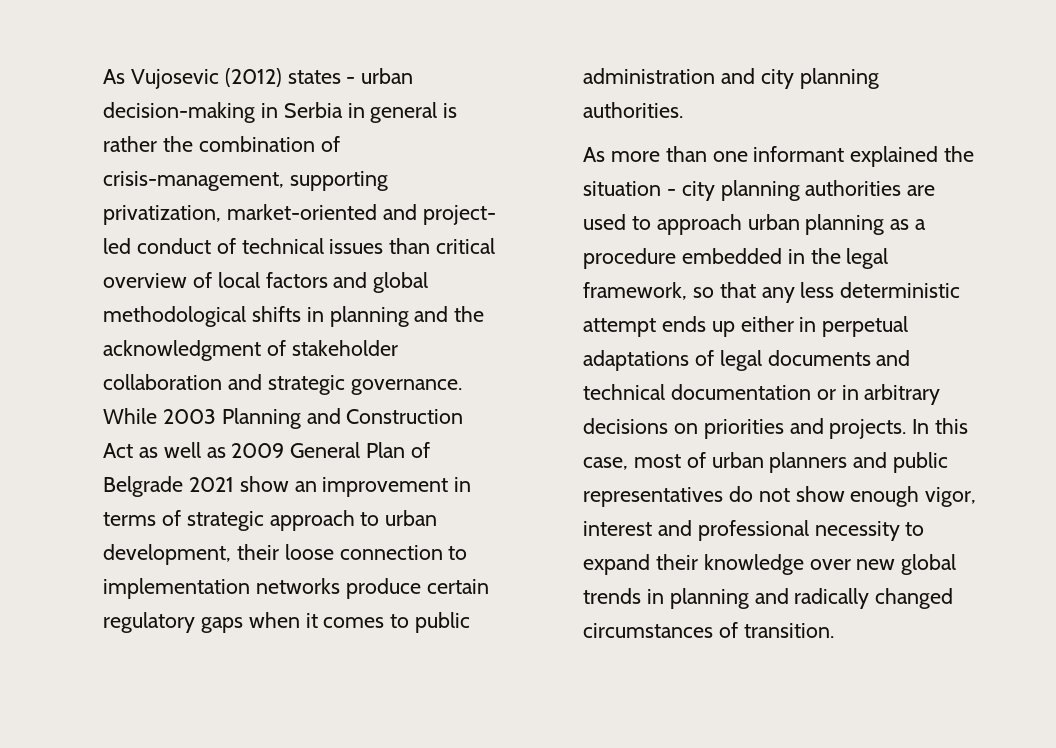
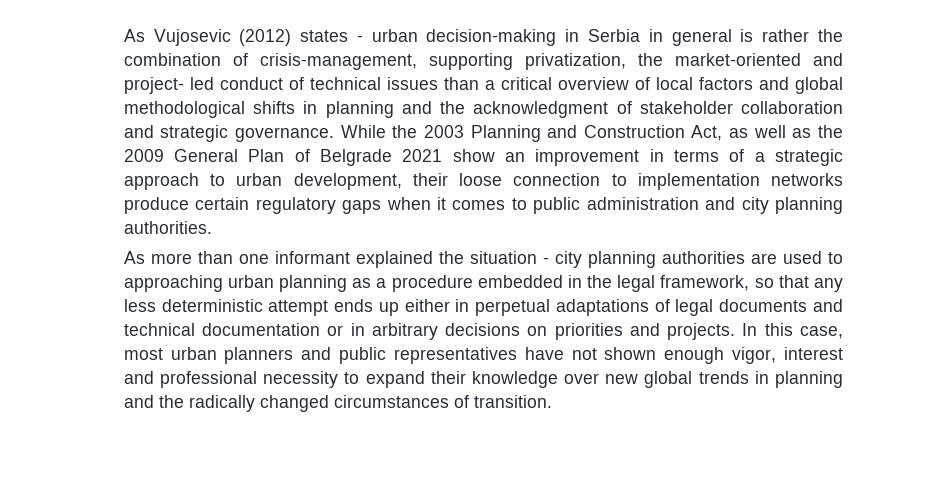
(222, 215) none -> [637,53,663,66] the
(431, 246) none -> [484,80,495,90] a
(158, 416) none -> [392,125,418,138] the
[103,443,134,458] Act -> [691,125,723,141] Act,
(226, 452) none -> [817,125,843,138] the
(181, 518) none -> [754,152,765,162] a
[656,214,742,235] approach -> [123,275,223,292] approaching
[686,452,706,468] of -> (163, 354) none
[728,486,845,502] do not show -> [524,347,657,360] have not shown
(789, 596) none -> [158,395,184,408] the

